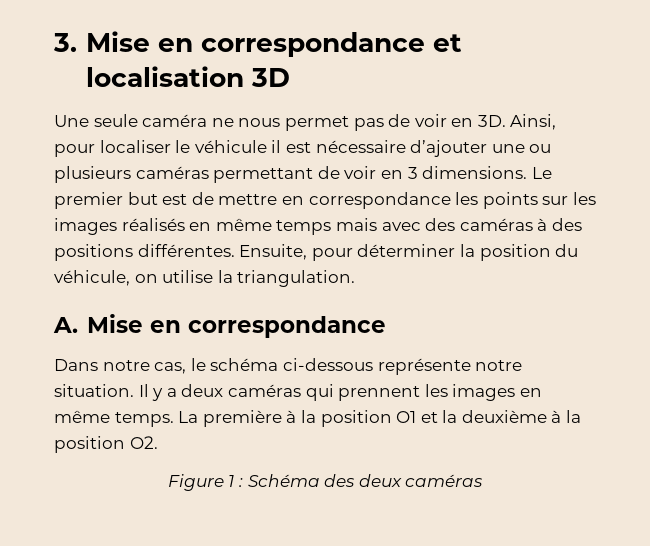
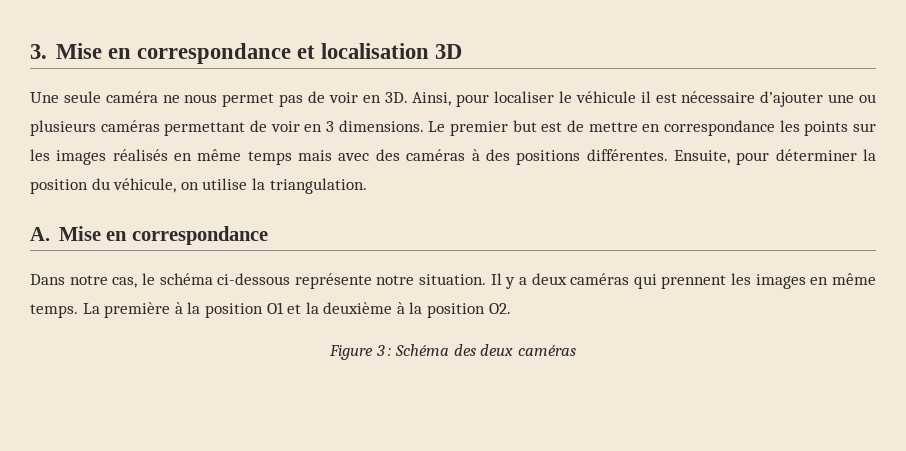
[228,475,235,487] 1 -> [375,345,385,356] 3

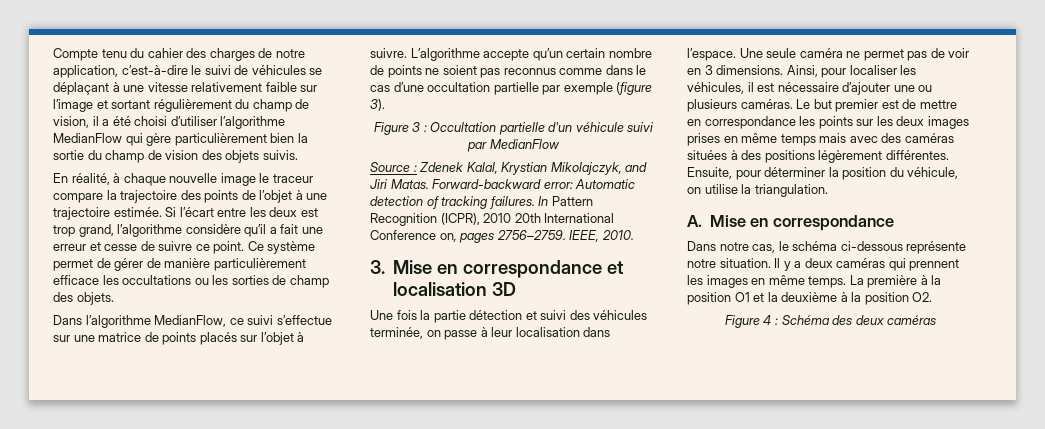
(30, 51) none -> [53,48,305,61] [53,65,323,78] [53,82,318,95] [53,99,310,112] [53,116,286,129] [53,133,308,146] [53,150,298,163] [53,173,313,186] [53,190,328,203] [53,207,318,220] [53,224,323,237] [53,241,316,254] [53,258,306,271] [53,275,329,288] [53,292,114,305] [53,315,332,328] [53,332,305,345] [370,48,652,61] [370,65,647,78] [370,82,653,95] [370,99,385,111] [373,122,655,135] [467,139,560,152] [370,162,648,175] [370,179,636,189] [370,196,593,209] [370,213,615,226] [370,230,634,243] Compte tenu du cahier des charges de notre application, c’est-à-dire le suivi de véhicules se déplaçant à une vitesse relativement faible sur l’image et sortant régulièrement du champ de vision, il a été choisi d’utiliser l’algorithme MedianFlow qui gère particulièrement bien la sortie du champ de vision des objets suivis. // En réalité, à chaque nouvelle image le traceur compare la trajectoire des points de l’objet à une trajectoire estimée. Si l’écart entre les deux est trop grand, l’algorithme considère qu’il a fait une erreur et cesse de suivre ce point. Ce système permet de gérer de manière particulièrement efficace les occultations ou les sorties de champ des objets. // Dans l’algorithme MedianFlow, ce suivi s’effectue sur une matrice de points placés sur l’objet à suivre. L’algorithme accepte qu’un certain nombre de points ne soient pas reconnus comme dans le cas d’une occultation partielle par exemple (figure 3). // Figure 3 : Occultation partielle d'un véhicule suivi par MedianFlow // Source : Zdenek Kalal, Krystian Mikolajczyk, and Jiri Matas. Forward-backward error: Automatic detection of tracking failures. In Pattern Recognition (ICPR), 2010 20th International Conference on, pages 2756–2759. IEEE, 2010. //
(59, 97) none -> [396,310,648,323] [370,327,611,340] [687,48,763,61] fois la partie détection et suivi des véhicules terminée, on passe à leur localisation dans l’espace. Une
[184,94,218,103] nous -> (861, 54) none
[384,92,408,103] 3D. -> [704,65,784,75] 3 dimensions.
[558,91,636,103] le véhicule -> [900,65,917,75] [687,82,744,94] les véhicules,
[100,120,537,136] caméras permettant de voir en 3 dimensions. Le premier but -> [740,99,879,112] caméras. Le but premier
[56,149,168,165] images réalisés -> [896,116,969,129] [687,133,720,146] deux images prises
(466, 155) none -> [687,150,727,160] situées
(581, 157) none -> [818,150,883,163] légèrement
[375,345,385,356] 3 -> [763,315,772,325] 4

